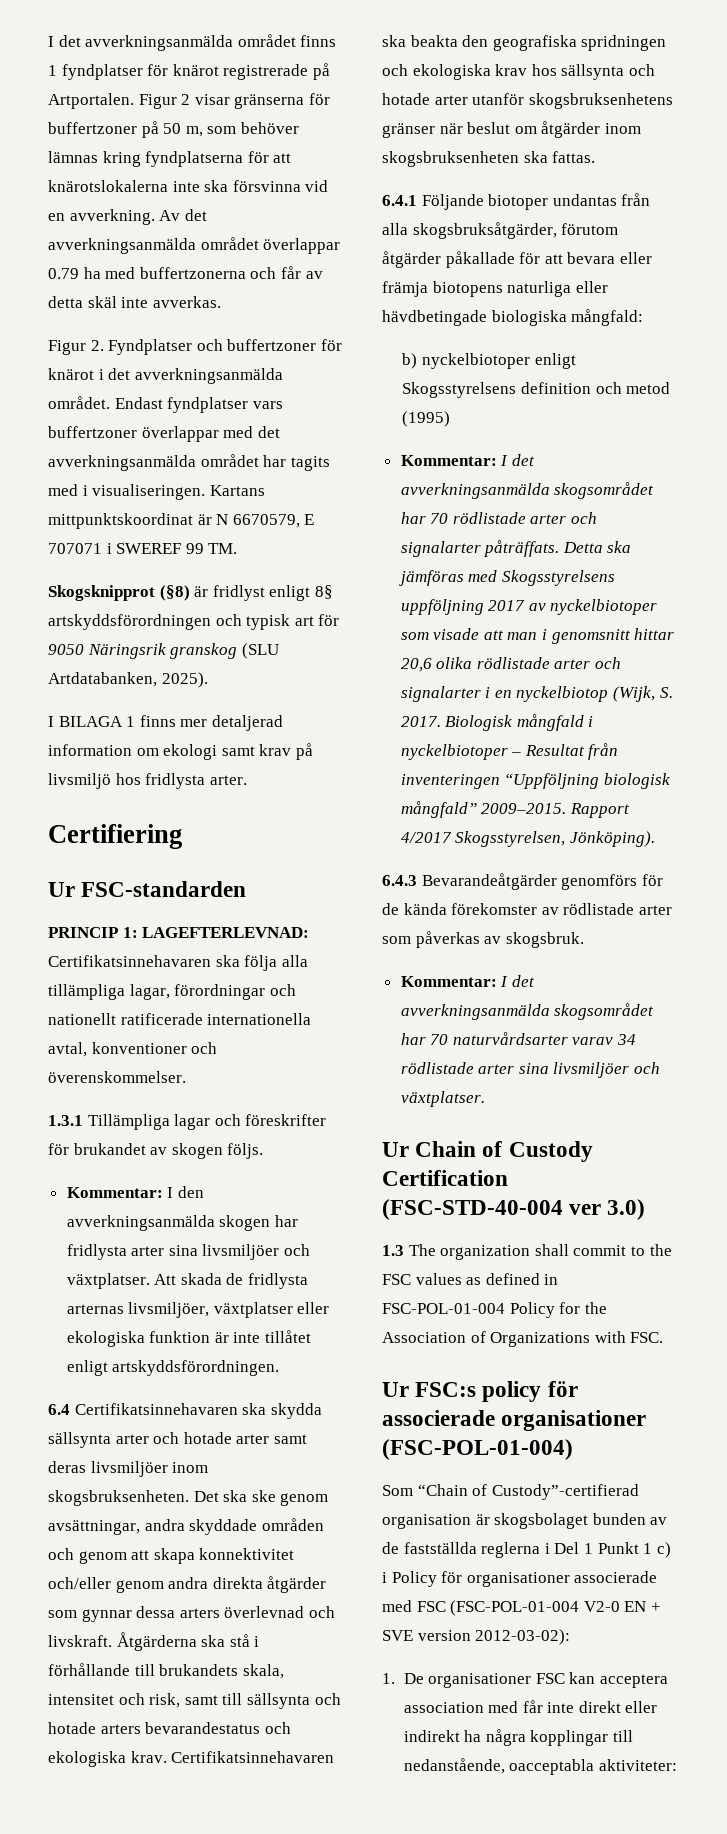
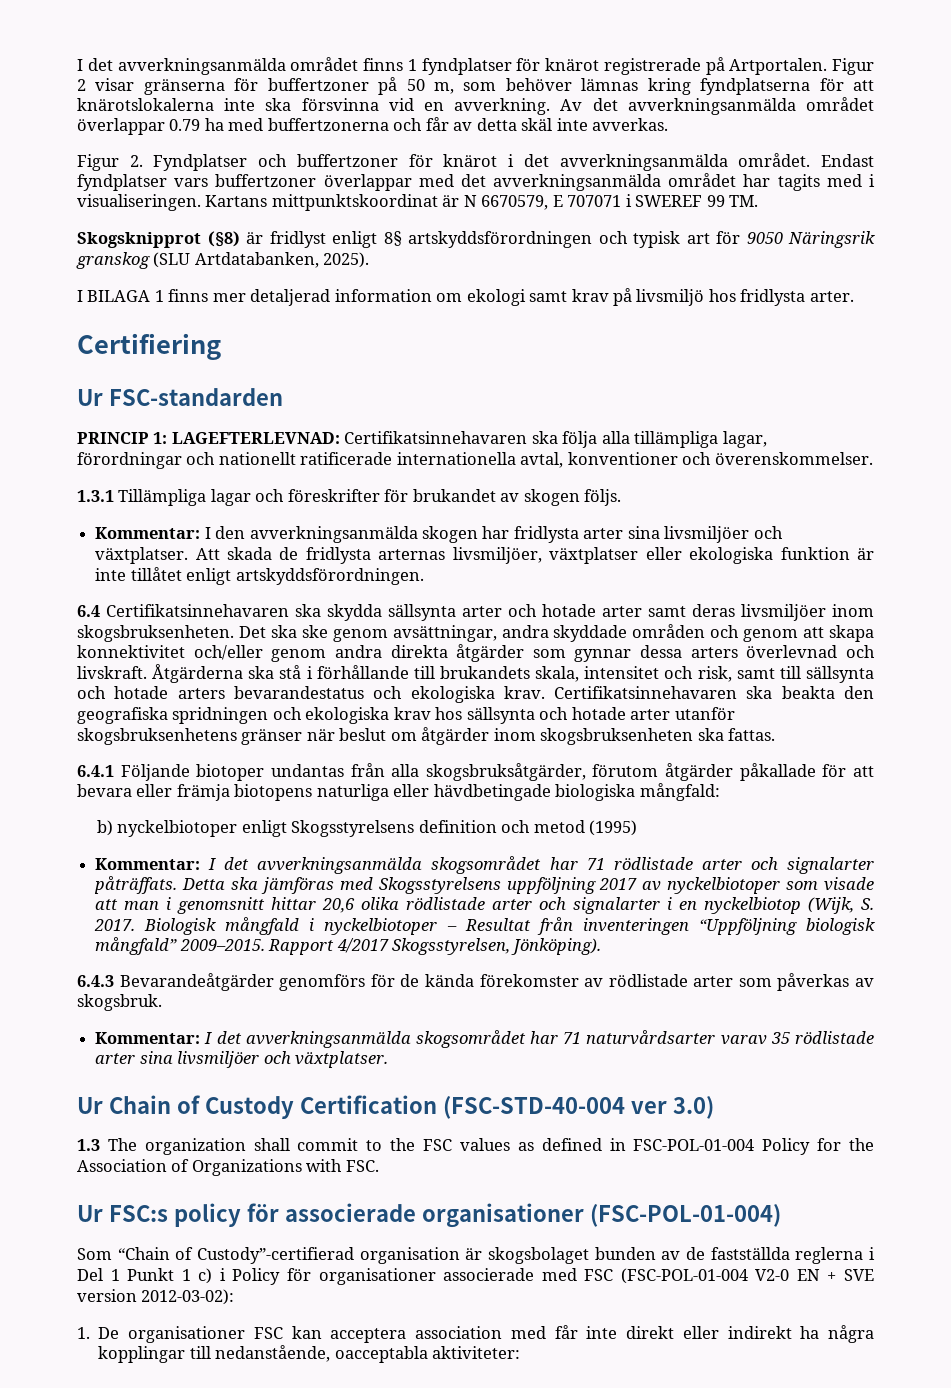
[430,513,449,524] 70 -> [586,858,605,870] 71
[430,1034,449,1045] 70 -> [563,1032,582,1044] 71
[617,1034,637,1045] 34 -> [770,1032,790,1044] 35

